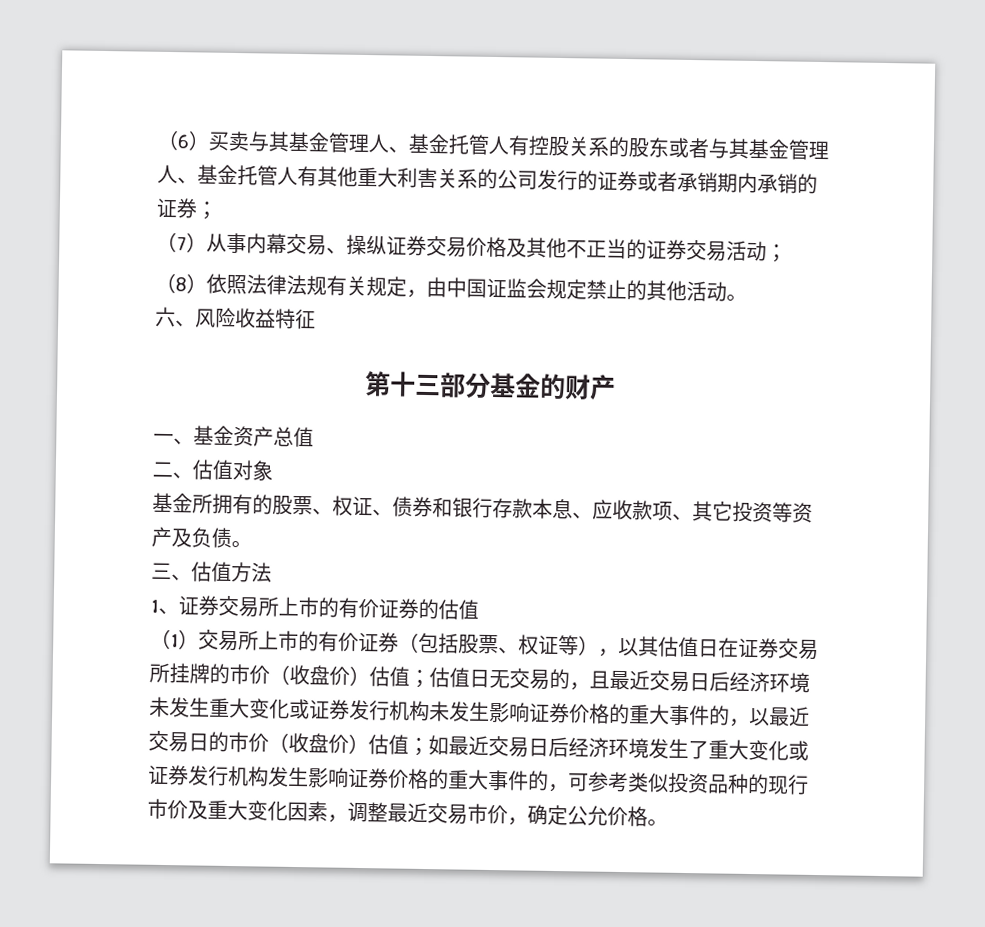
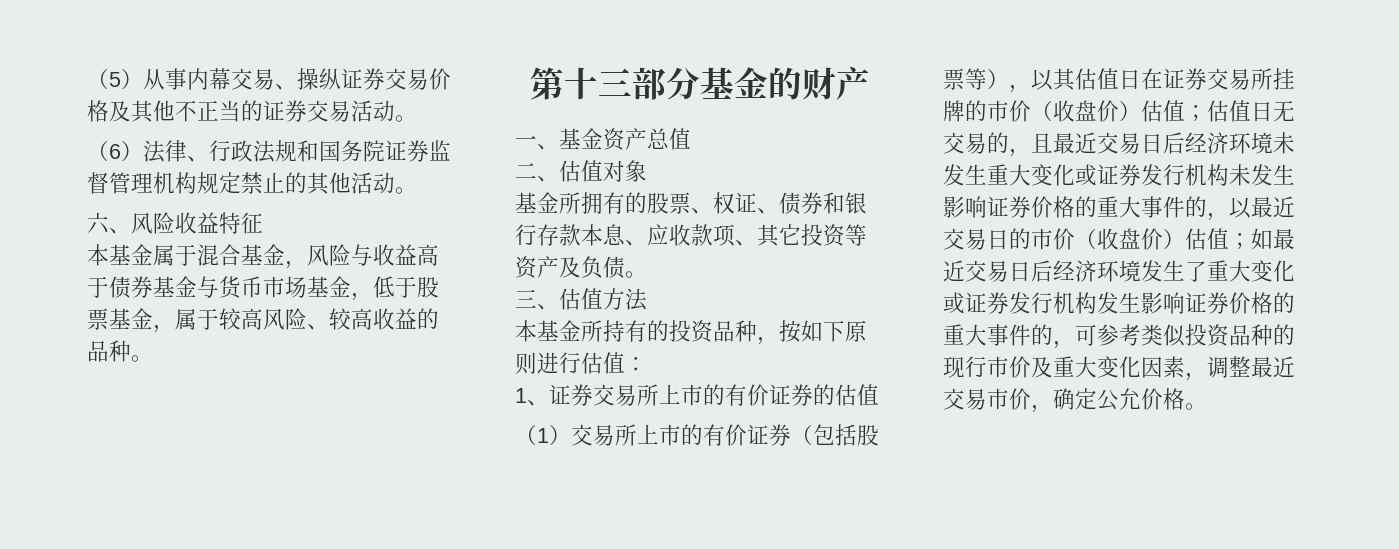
[157,129,829,160] [157,164,818,194] [156,197,217,220] [156,231,187,253] （6）买卖与其基金管理人、基金托管人有控股关系的股东或者与其基金管理人、基金托管人有其他重大利害关系的公司发行的证券或者承销期内承销的证券； // （7 -> [87,69,121,90] （5
[766,244,787,263] [155,272,547,299] ； // （8）依照法律法规有关规定，由中国证监会 -> [395,115,417,122] [87,140,451,163] [87,172,197,194] 。 // （6）法律、行政法规和国务院证券监督管理机构
(316, 319) none -> [87,244,439,269] [87,276,439,301] [87,308,439,333] [87,340,153,362] // 本基金属于混合基金，风险与收益高于债券基金与货币市场基金，低于股票基金，属于较高风险、较高收益的品种。
(272, 572) none -> [515,320,867,345] [515,352,647,374] // 本基金所持有的投资品种，按如下原则进行估值：
[498,634,559,656] 、权证 -> (965, 79) none

